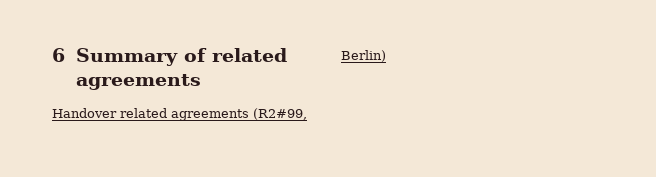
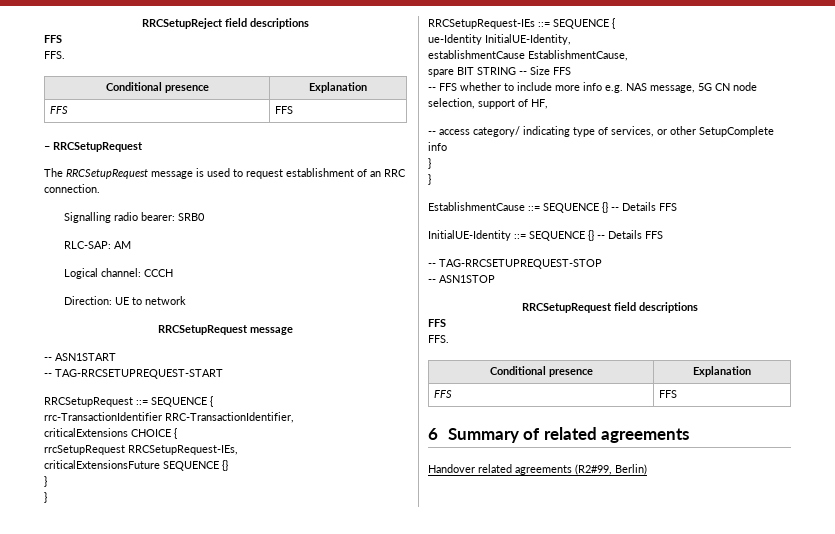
(52, 55) none -> [142,18,309,29] [44,35,62,43] [44,51,65,59] [105,82,209,93] [309,82,367,93] [49,106,68,114] [274,106,293,114] [44,142,143,152] [44,168,406,179] [44,184,100,193] [63,212,205,223] [63,241,131,249] [63,268,173,279] [63,296,186,305] [158,325,293,335] [44,353,116,361] [44,369,223,379] [44,396,213,407] [44,412,294,423] [44,428,177,439] [44,445,238,455] [44,460,228,471] [44,476,47,487] [44,492,47,503] [428,18,615,29] [428,34,571,45] [428,50,628,61] [428,66,571,77] [428,82,757,93] [428,98,548,109] [428,126,774,137] [428,142,447,151] [428,158,431,169] [428,174,431,185] [428,202,677,213] [428,230,663,241] [428,259,602,269] [428,275,495,283] [521,302,698,313] [428,319,446,327] [428,335,449,343] [489,366,593,377] [693,366,751,377] [433,390,452,398] [658,390,677,398] RRCSetupReject field descriptions // FFS // FFS. // Conditional presence | Explanation // FFS | FFS // – RRCSetupRequest // The RRCSetupRequest message is used to request establishment of an RRC connection. // Signalling radio bearer: SRB0 // RLC-SAP: AM // Logical channel: CCCH // Direction: UE to network // RRCSetupRequest message // -- ASN1START // -- TAG-RRCSETUPREQUEST-START // RRCSetupRequest ::= SEQUENCE { // rrc-TransactionIdentifier RRC-TransactionIdentifier, // criticalExtensions CHOICE { // rrcSetupRequest RRCSetupRequest-IEs, // criticalExtensionsFuture SEQUENCE {} // } // } // RRCSetupRequest-IEs ::= SEQUENCE { // ue-Identity InitialUE-Identity, // establishmentCause EstablishmentCause, // spare BIT STRING -- Size FFS // -- FFS whether to include more info e.g. NAS message, 5G CN node selection, support of HF, // -- access category/ indicating type of services, or other SetupComplete info // } // } // EstablishmentCause ::= SEQUENCE {} -- Details FFS // InitialUE-Identity ::= SEQUENCE {} -- Details FFS // -- TAG-RRCSETUPREQUEST-STOP // -- ASN1STOP // RRCSetupRequest field descriptions // FFS // FFS. // Conditional presence | Explanation // FFS | FFS //

